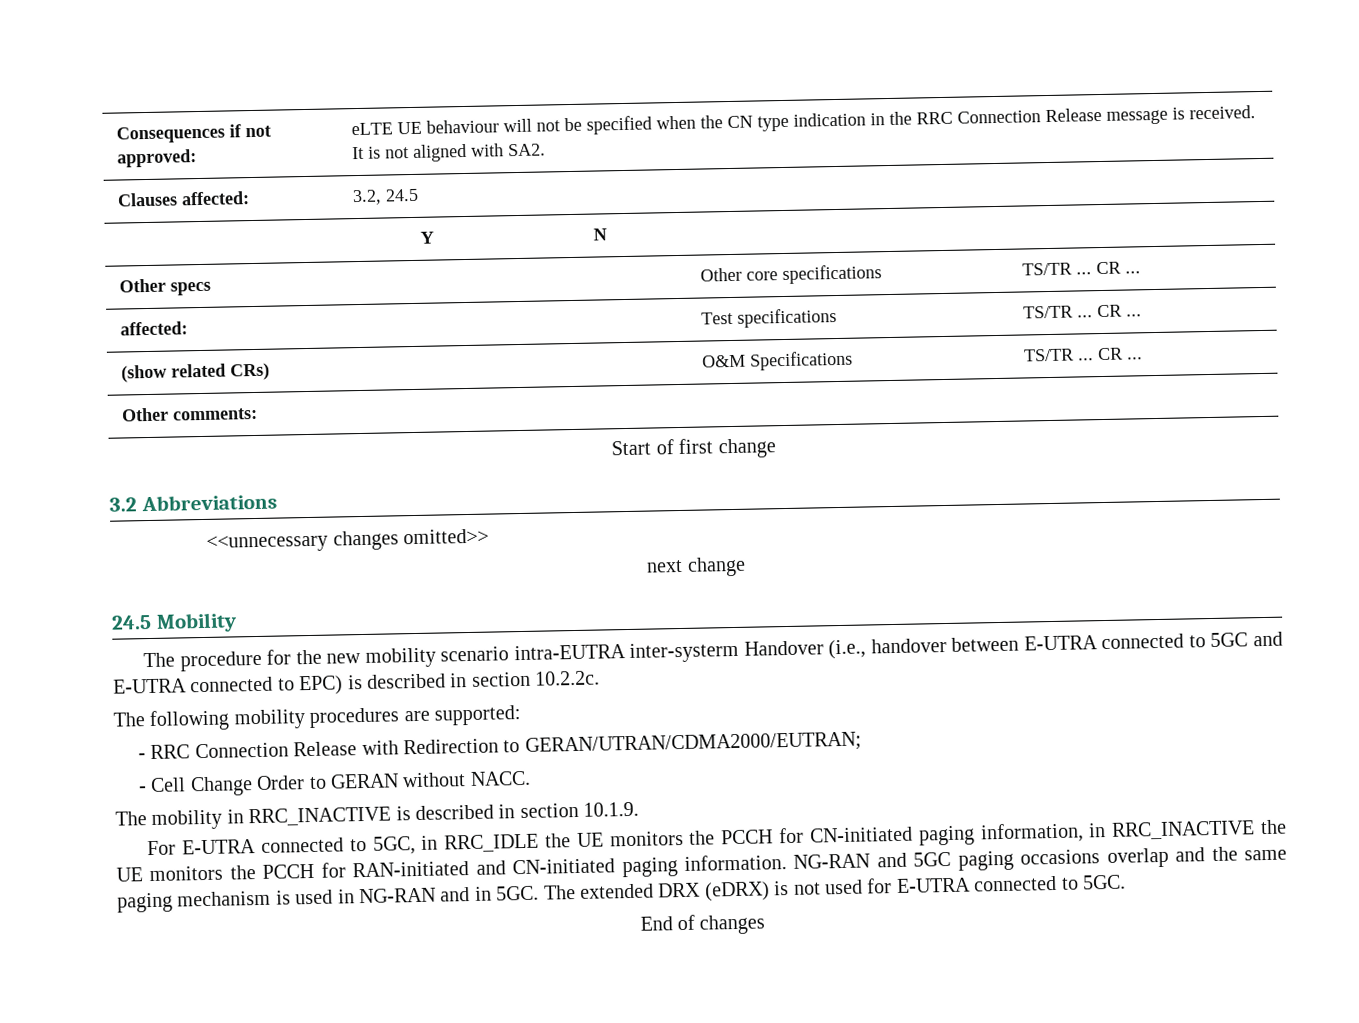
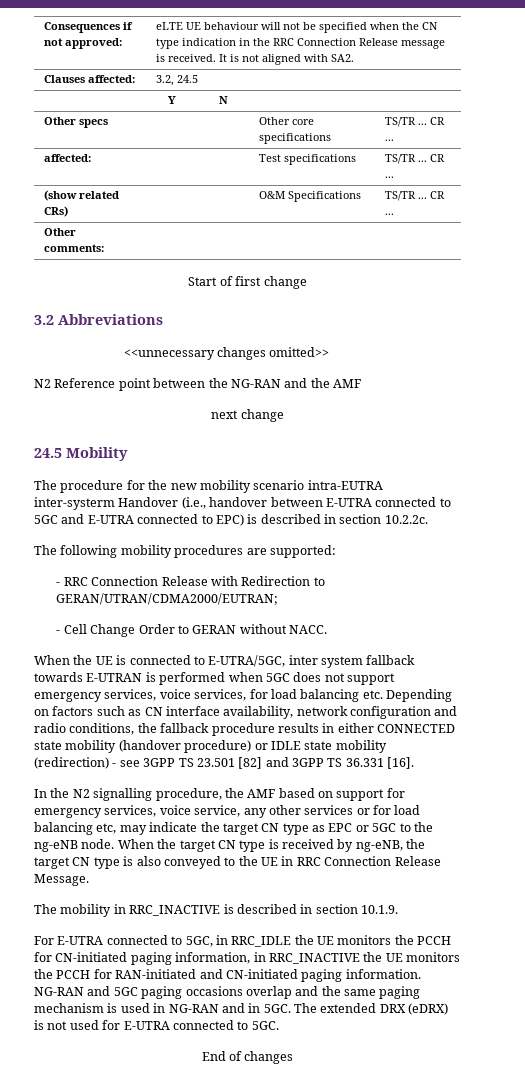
(489, 536) none -> [34,378,361,391] // N2 Reference point between the NG-RAN and the AMF
(531, 778) none -> [34,655,416,668] [34,672,395,685] [34,689,452,702] [34,706,458,719] [34,723,455,736] [34,740,387,753] [34,757,415,769] [34,788,405,801] [34,805,421,818] [34,822,433,835] [34,839,426,852] [34,856,441,869] [34,874,89,886] // When the UE is connected to E-UTRA/5GC, inter system fallback towards E-UTRAN is performed when 5GC does not support emergency services, voice services, for load balancing etc. Depending on factors such as CN interface availability, network configuration and radio conditions, the fallback procedure results in either CONNECTED state mobility (handover procedure) or IDLE state mobility (redirection) - see 3GPP TS 23.501 [82] and 3GPP TS 36.331 [16]. // In the N2 signalling procedure, the AMF based on support for emergency services, voice service, any other services or for load balancing etc, may indicate the target CN type as EPC or 5GC to the ng-eNB node. When the target CN type is received by ng-eNB, the target CN type is also conveyed to the UE in RRC Connection Release Message.

